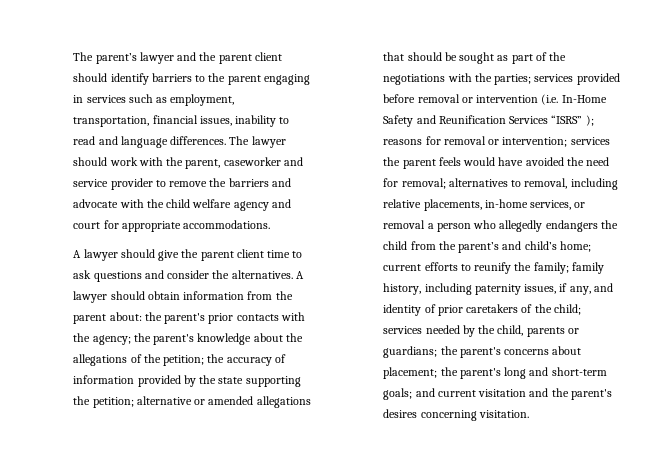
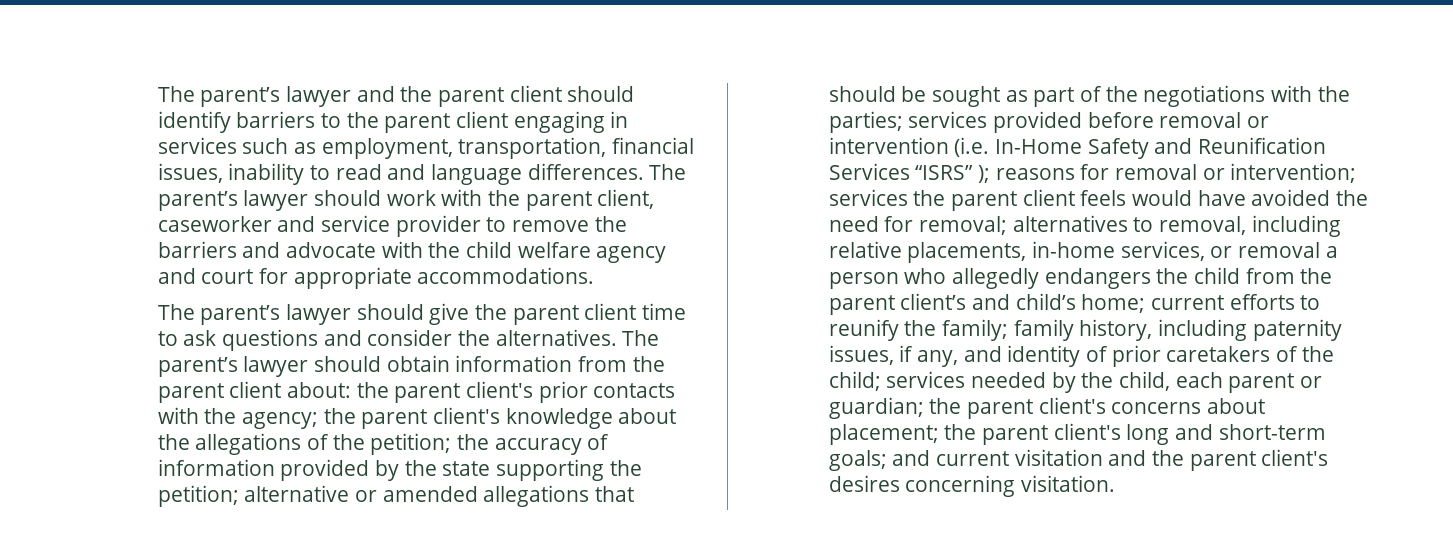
(261, 80) none -> [456,111,509,128] client
(250, 140) none -> [157,191,238,211] parent’s
[185,159,221,169] parent, -> [525,189,655,211] parent client,
[73,250,82,258] A -> [157,304,281,325] The parent’s
[295,271,304,279] A -> [622,330,660,346] [157,357,238,377] The parent’s
(107, 319) none -> [229,381,282,398] client
[164,313,206,324] parent's -> [394,381,534,403] parent client's
[153,334,195,345] parent's -> [361,407,501,429] parent client's
(436, 164) none -> [1022,189,1075,206] client
[458,242,500,253] parent’s -> [828,293,967,315] parent client’s
[526,327,579,337] [383,346,501,358] parents or guardians; the parent's -> [1175,372,1323,393] [828,397,1106,419] each parent or guardian; the parent client's
[459,368,501,379] parent's -> [982,423,1121,445] parent client's
[570,389,612,400] parent's -> [1189,449,1329,471] parent client's

